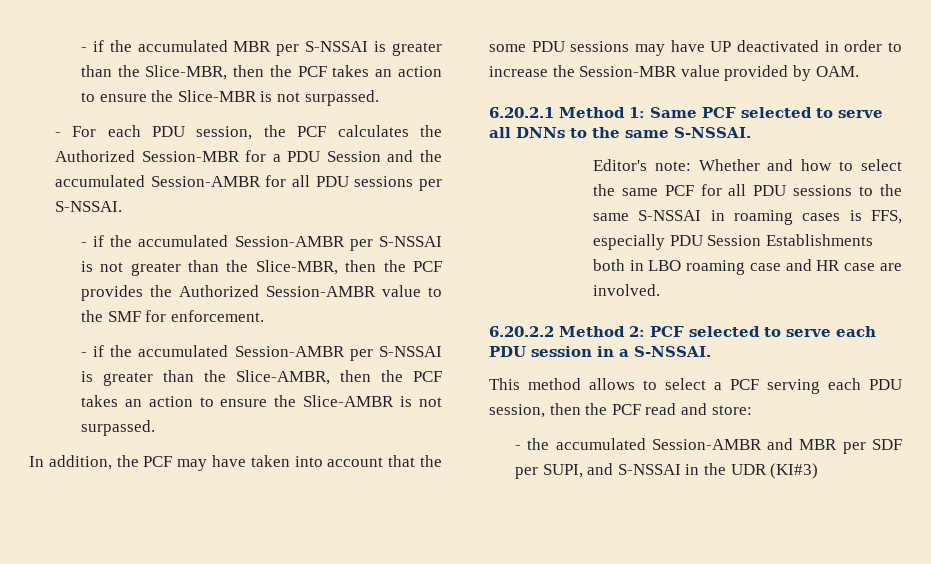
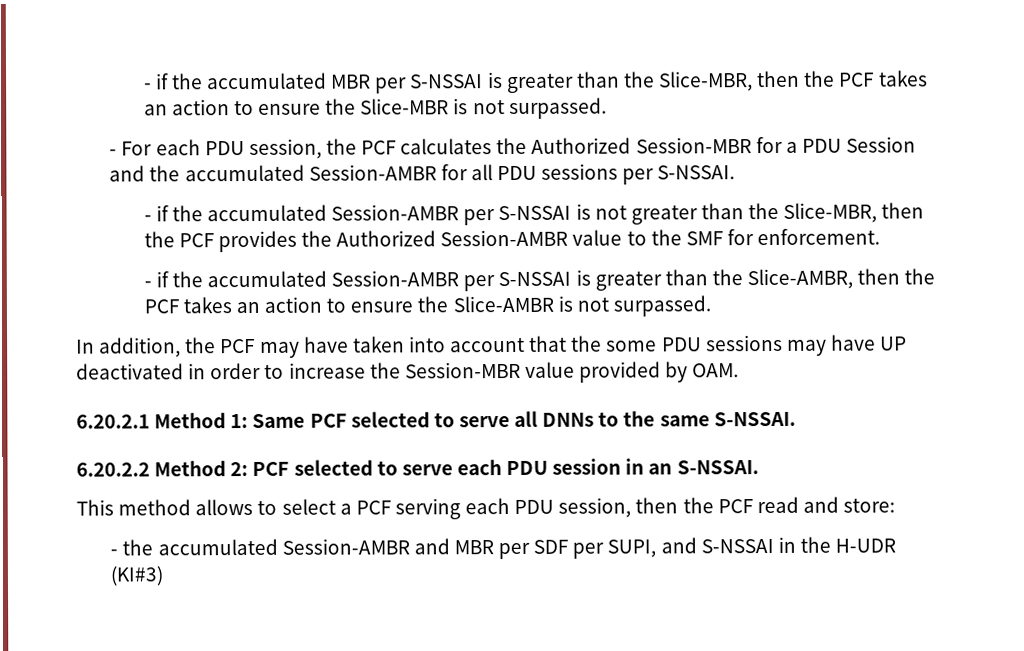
[592,159,902,171] [592,184,902,196] [592,210,902,225] [592,234,873,250] [592,259,902,275] [592,284,660,296] // Editor's note: Whether and how to select the same PCF for all PDU sessions to the same S-NSSAI in roaming cases is FFS, especially PDU Session Establishments both in LBO roaming case and HR case are involved. -> (796, 419) none
[619,349,629,357] a -> [648,463,673,475] an
[730,464,767,475] UDR -> [835,538,897,553] H-UDR

